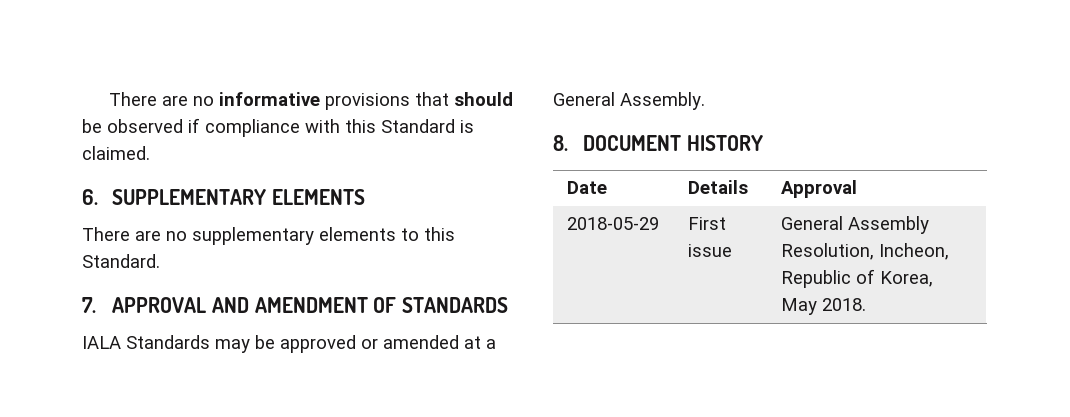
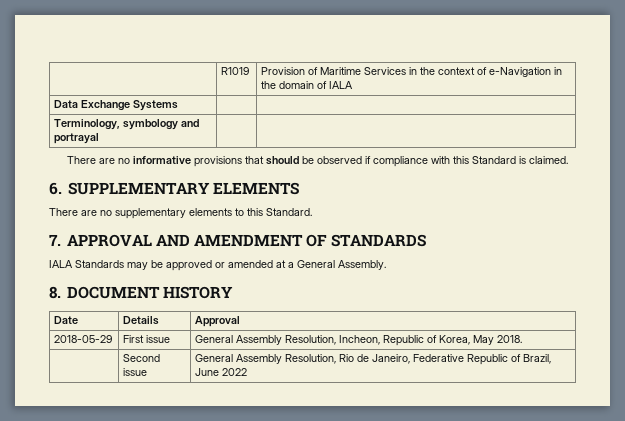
(108, 99) none -> [221,67,250,75] [261,67,563,77] [261,81,354,89] [54,100,179,111] [54,119,200,130] [54,133,100,144] | R1019 | Provision of Maritime Services in the context of e-Navigation in the domain of IALA // Data Exchange Systems | | // Terminology, symbology and portrayal | | //
(867, 304) none -> [123,354,161,362] [123,368,148,376] [195,354,552,365] [195,368,248,376] // | Second issue | General Assembly Resolution, Rio de Janeiro, Federative Republic of Brazil, June 2022

